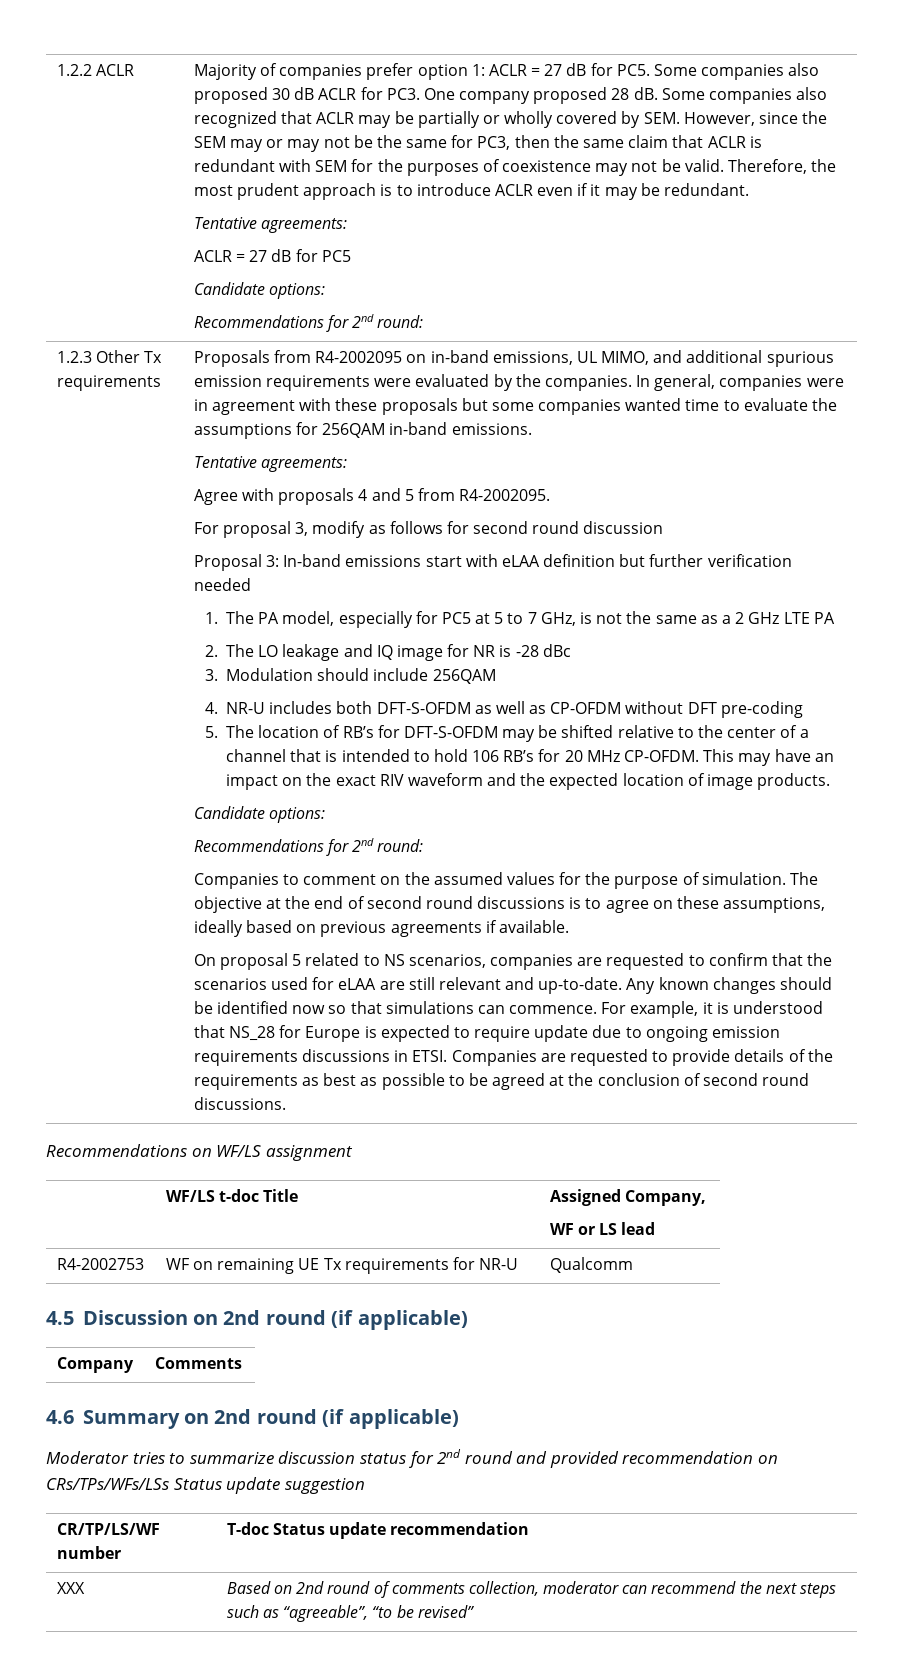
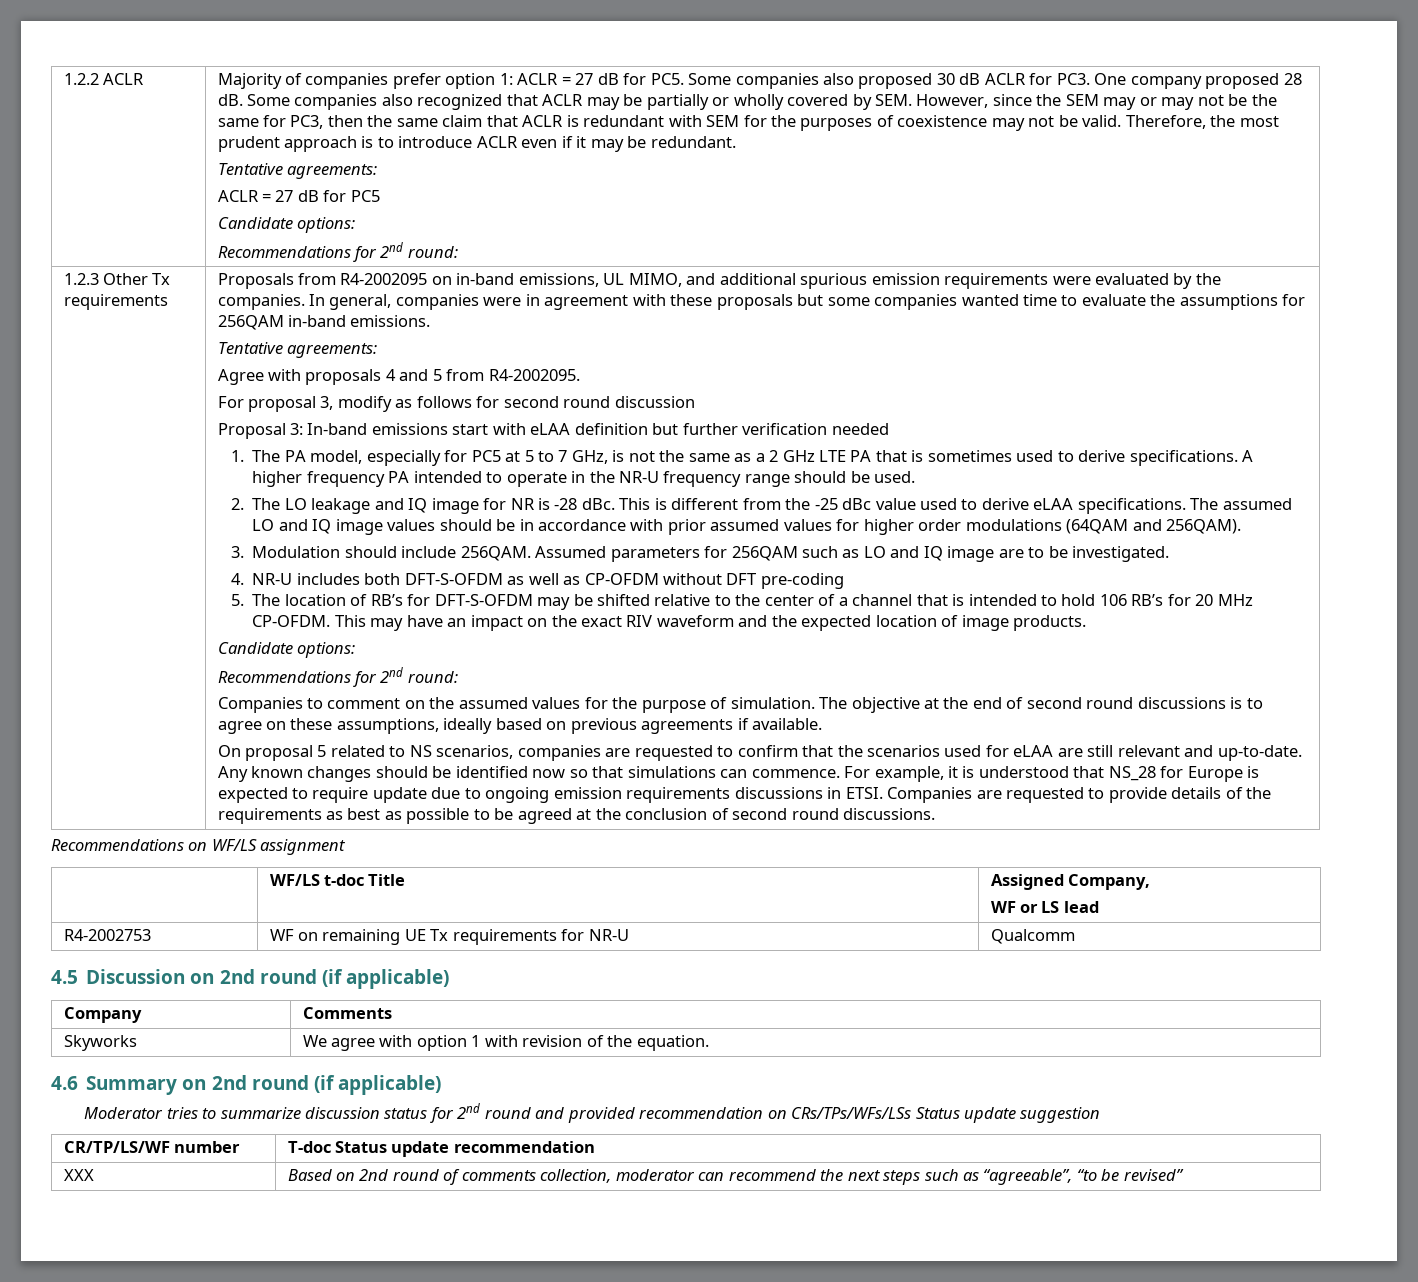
(835, 618) none -> [875,450,1254,466] [252,471,916,487] that is sometimes used to derive specifications. A higher frequency PA intended to operate in the NR-U frequency range should be used.
[542,644,571,657] [205,668,496,684] dBc // 3. Modulation should include 256QAM -> [581,498,1292,514] [252,519,1242,535] [231,546,1170,562] dBc. This is different from the -25 dBc value used to derive eLAA specifications. The assumed LO and IQ image values should be in accordance with prior assumed values for higher order modulations (64QAM and 256QAM). // 3. Modulation should include 256QAM. Assumed parameters for 256QAM such as LO and IQ image are to be investigated.
(242, 1363) none -> [63,1035,137,1051] [302,1035,709,1051] // Skyworks | We agree with option 1 with revision of the equation.

